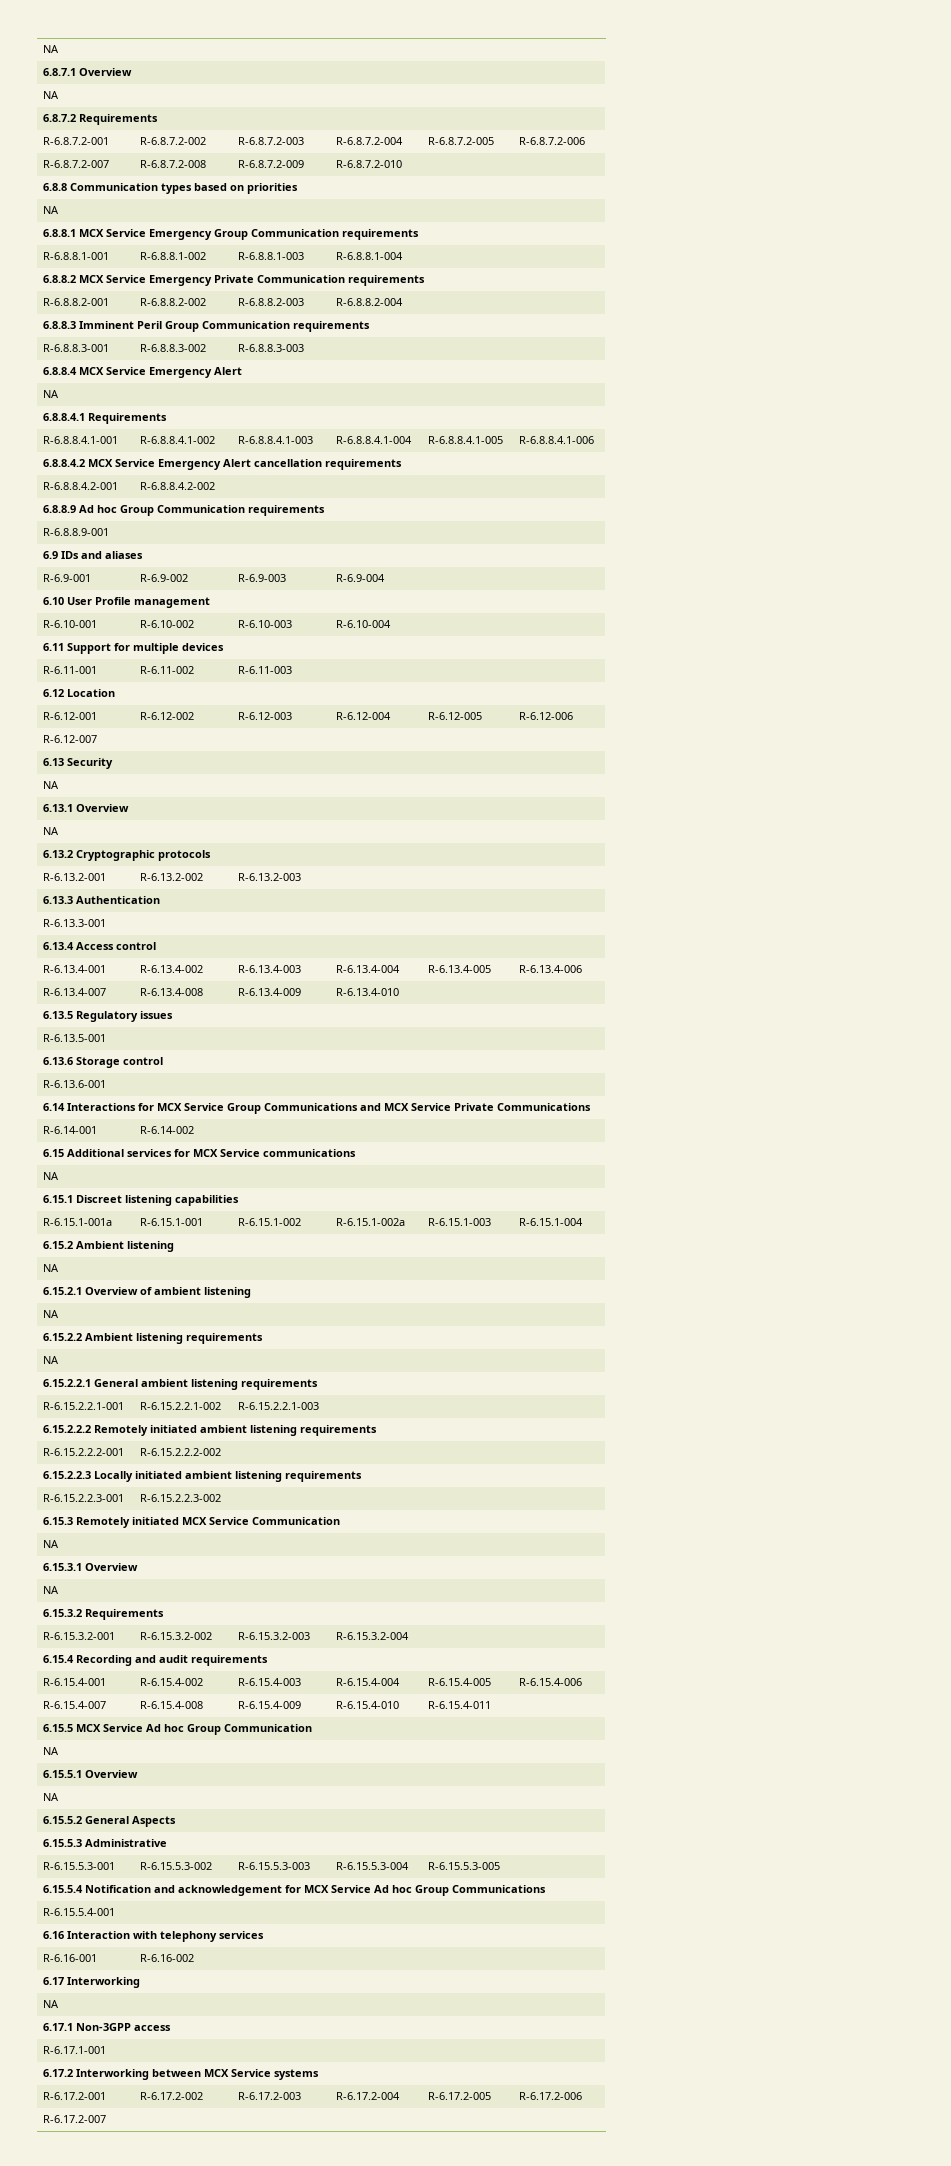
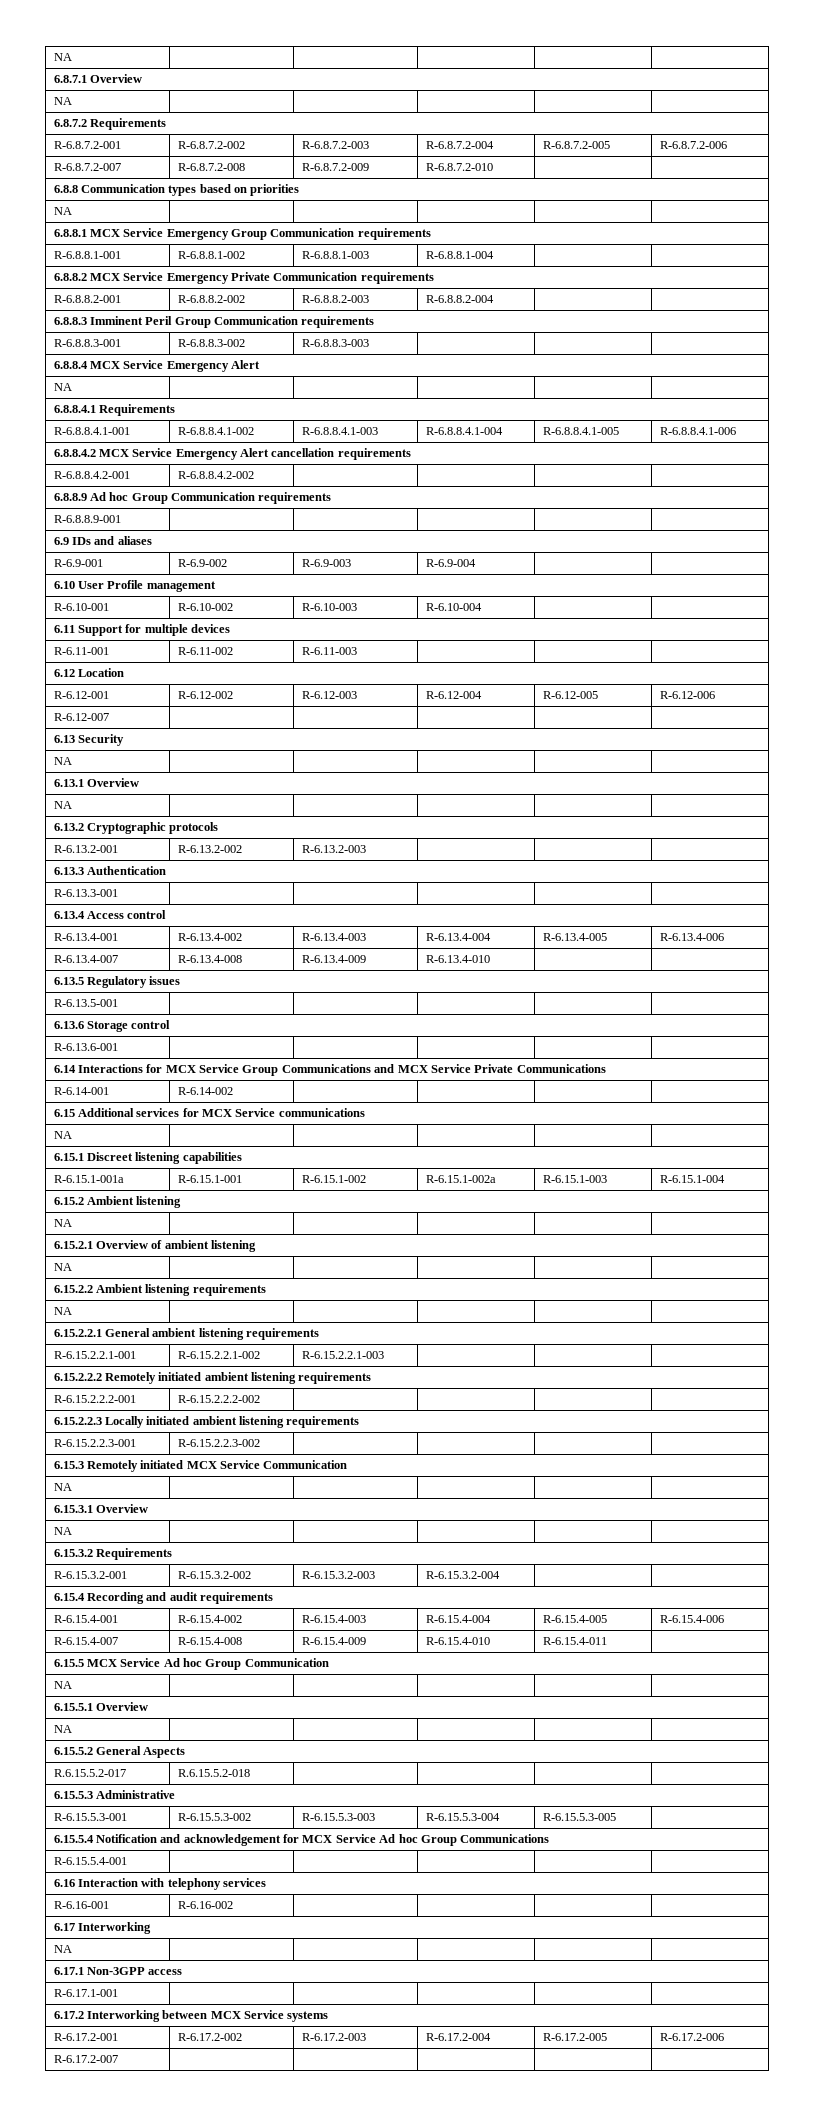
(176, 1821) none -> [53,1769,126,1777] [177,1769,250,1777] // R.6.15.5.2-017 | R.6.15.5.2-018 | | | |

